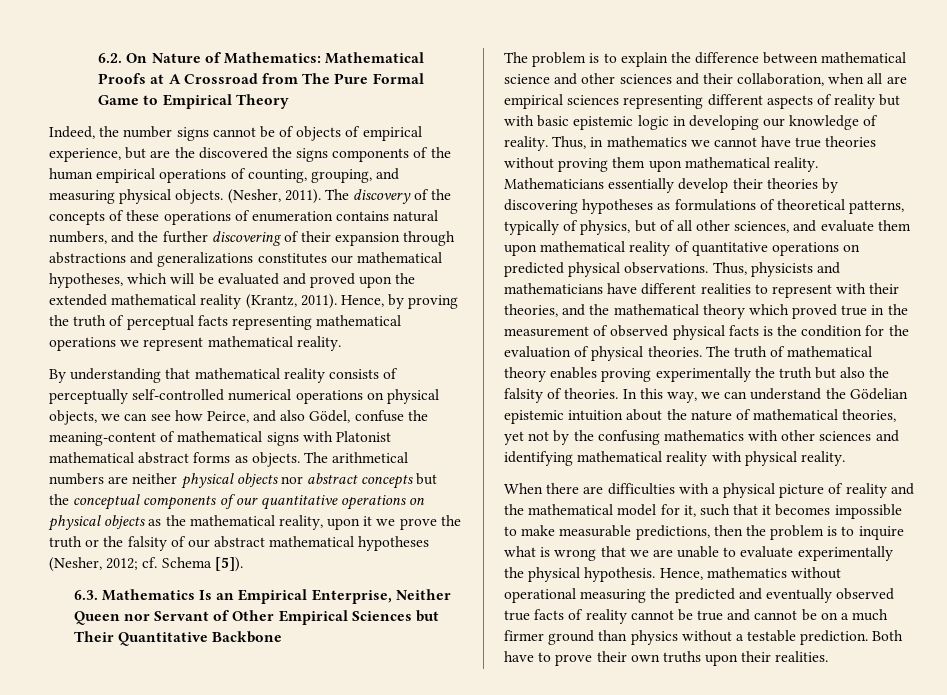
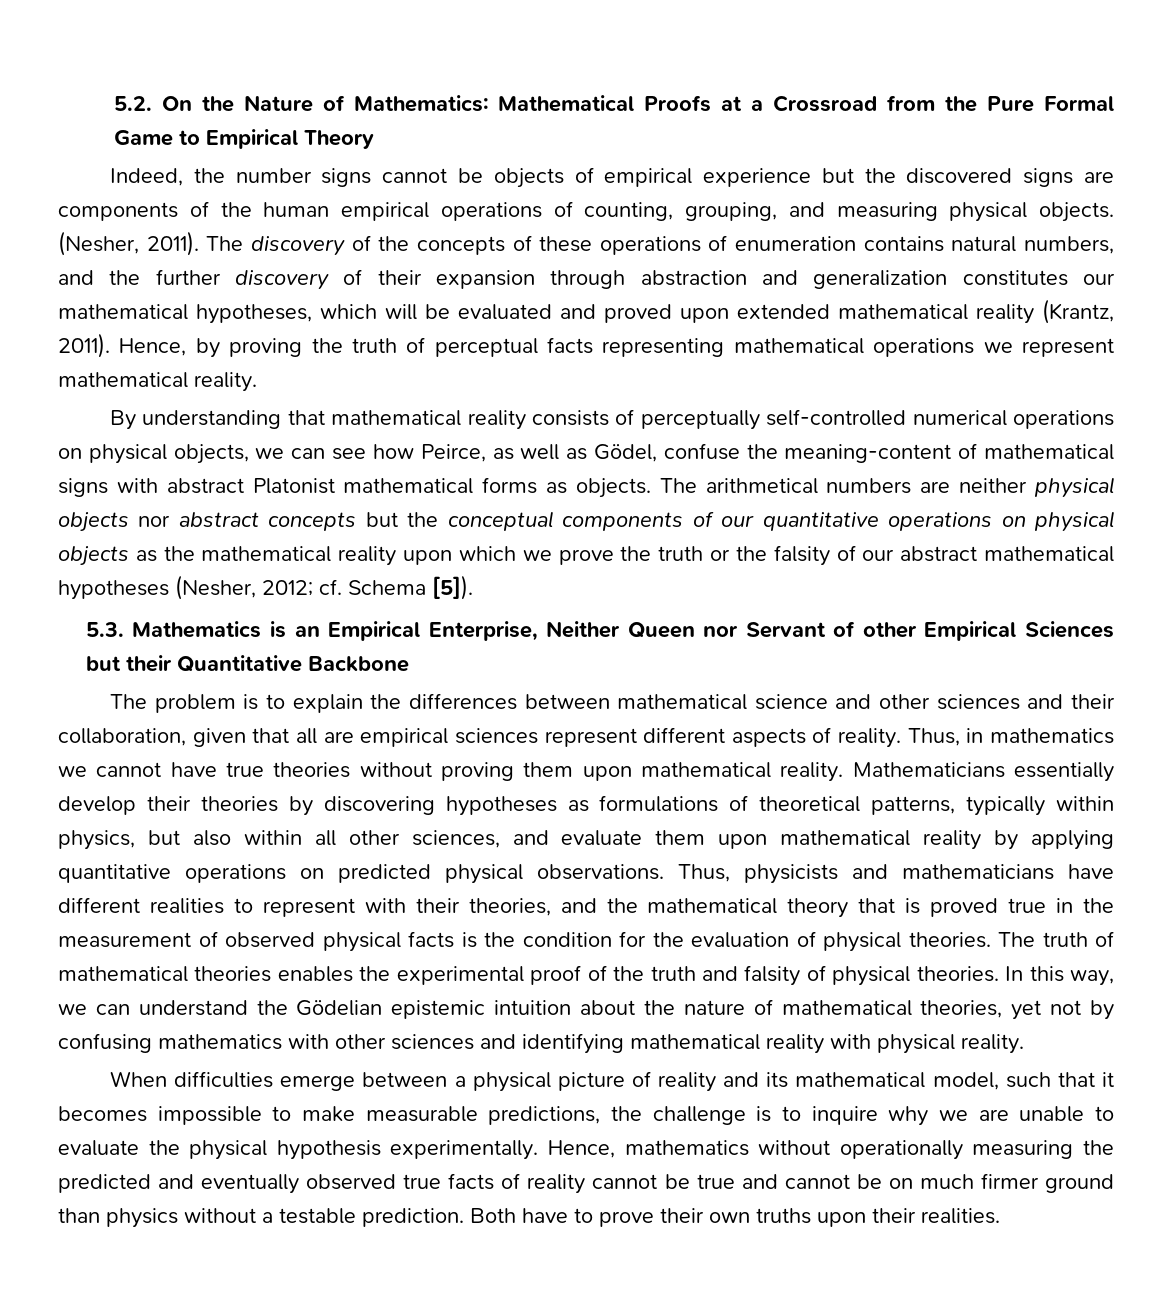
[98,53,148,63] 6.2. On -> [113,96,234,112] 5.2. On the
[168,74,181,84] A -> [751,99,764,111] a
[302,73,331,84] The -> [945,96,978,112] the
[279,126,295,137] of -> (483, 175) none
[49,147,329,162] experience, but are the discovered the signs -> [703,168,1114,187] experience but the discovered signs are
[211,231,281,246] discovering -> [235,270,329,290] discovery
[49,252,254,267] abstractions and generalizations -> [640,270,948,289] abstraction and generalization
[395,273,416,284] the -> (729, 315) none
[253,410,306,422] and also -> [492,444,588,460] as well as
(333, 436) none -> [166,478,244,494] abstract
[138,452,190,464] abstract -> (474, 486) none
[278,515,373,530] reality, upon it -> [338,546,516,566] reality upon which
[73,589,213,601] 6.3. Mathematics Is -> [85,621,286,638] 5.3. Mathematics is
[232,610,275,621] Other -> [862,622,917,638] other
[73,631,114,642] Their -> [125,655,172,672] their
[695,52,760,64] difference -> [408,693,517,710] differences
[828,73,865,84] when -> [192,728,290,747] given that
[623,95,704,109] representing -> [544,728,637,747] represent
[834,94,901,109] [504,115,879,130] reality but with basic epistemic logic in developing our knowledge of -> (832, 735) none
[563,220,579,231] of -> [1055,796,1114,811] within
[659,220,675,231] of -> [192,830,302,846] also within
[674,241,690,252] of -> [994,830,1115,850] by applying
[748,304,789,315] which -> [858,898,921,914] that is
[504,367,890,382] [504,388,563,403] theory enables proving experimentally the truth but also the falsity of -> [194,965,911,986] theories enables the experimental proof of the truth and falsity of physical
[573,430,594,441] the -> (1114, 1010) none
[546,483,709,495] there are difficulties with -> [174,1071,448,1091] difficulties emerge between
[504,504,696,517] the mathematical model for it, -> [766,1072,999,1090] its mathematical model,
[713,525,904,540] [504,546,626,561] then the problem is to inquire what is wrong that -> [611,1106,929,1126] the challenge is to inquire why
[797,546,893,561] experimentally -> (139, 1148) none
[584,567,656,582] hypothesis. -> [276,1140,539,1160] hypothesis experimentally.
[504,588,576,603] operational -> [839,1140,963,1160] operationally
[841,613,850,620] a -> (913, 1183) none

